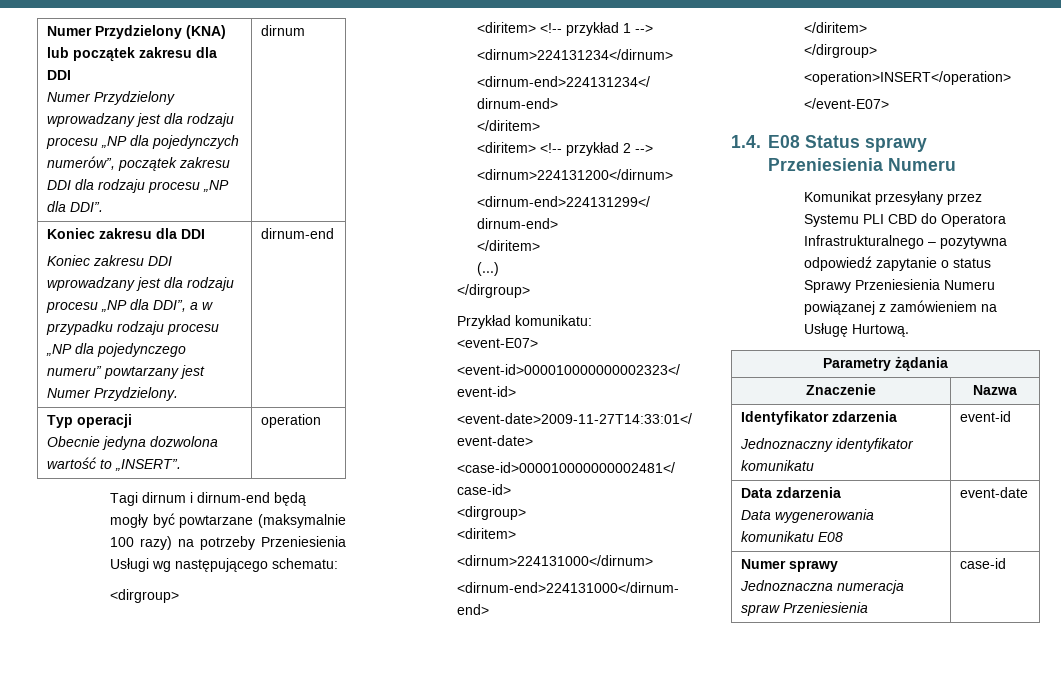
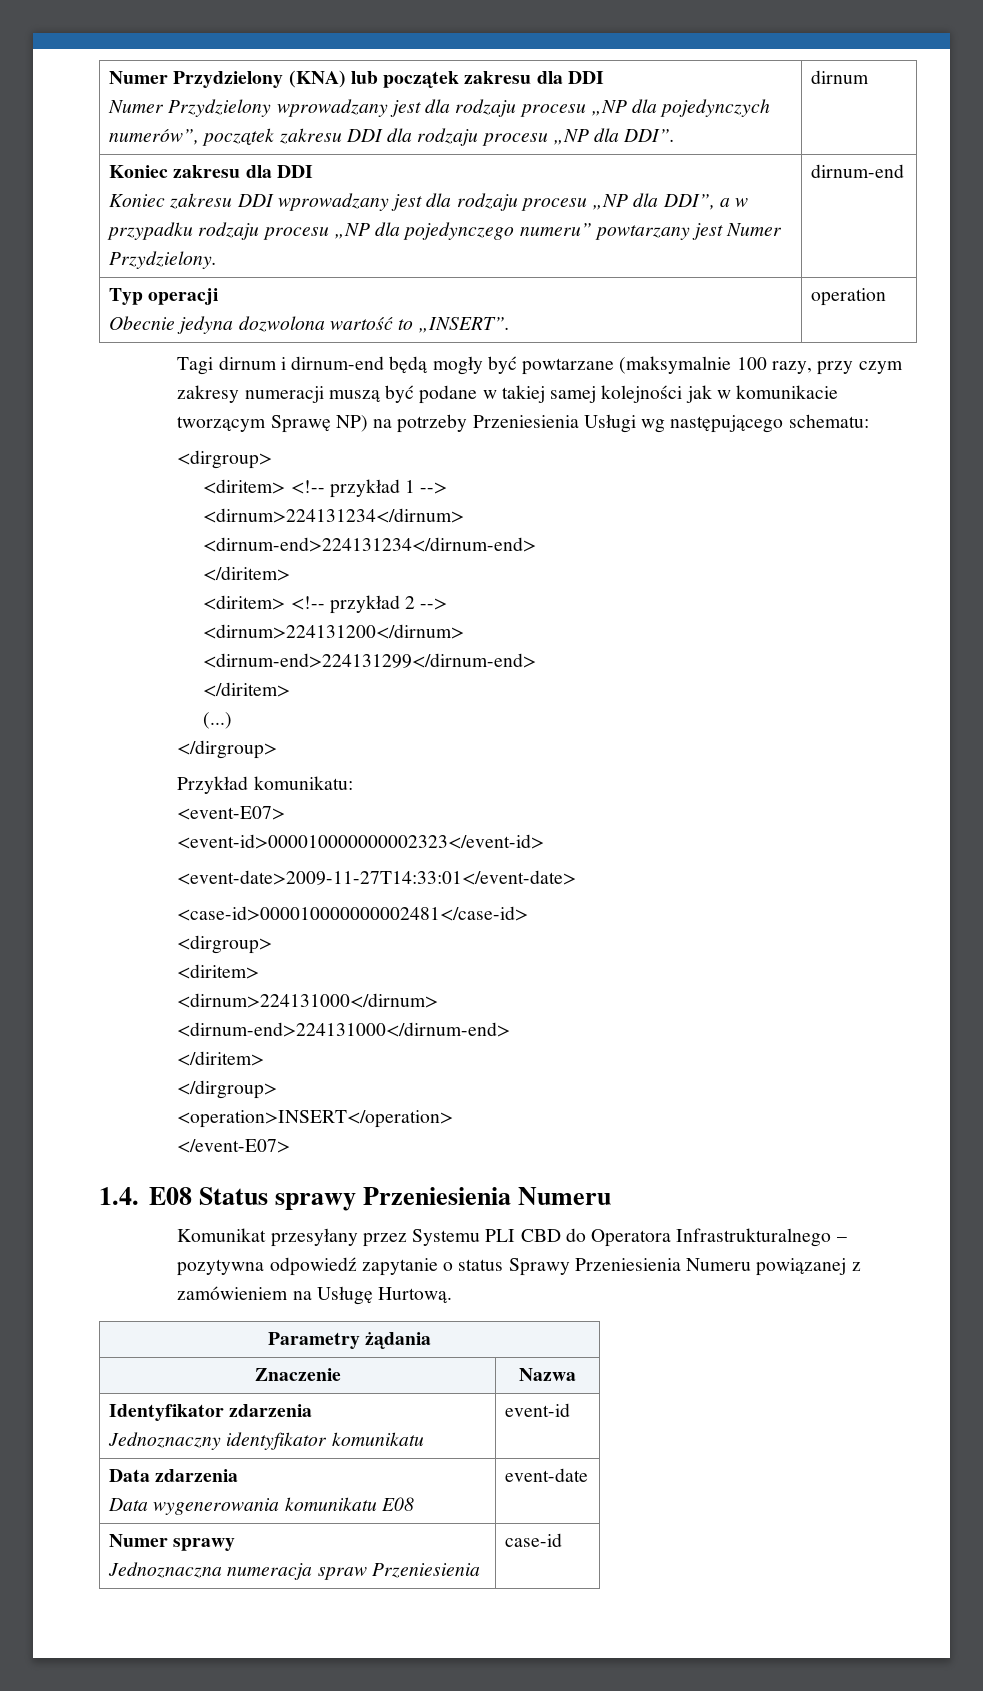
[139,536,172,550] razy) -> [771,361,903,375] [177,385,839,404] [177,415,368,433] razy, przy czym zakresy numeracji muszą być podane w takiej samej kolejności jak w komunikacie tworzącym Sprawę NP)

